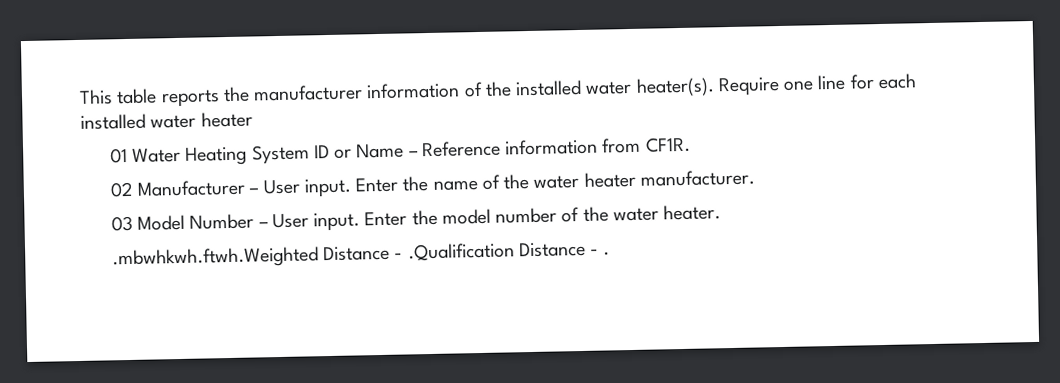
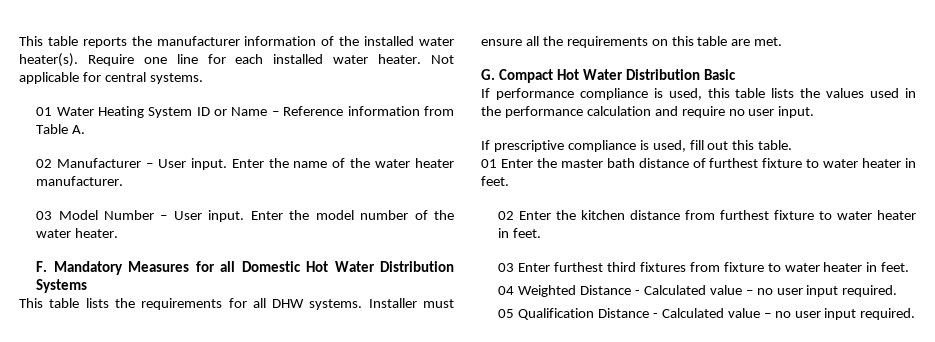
[200,111,253,128] heater -> [378,54,455,64] [19,72,203,84] heater. Not applicable for central systems.
[644,136,691,153] CF1R. -> [36,124,86,134] Table A.
[111,241,611,270] .mbwhkwh.ftwh.Weighted Distance - .Qualification Distance - . -> [36,261,454,275] [36,279,88,293] [19,298,455,310] [481,36,783,48] [481,69,736,83] [481,88,917,100] [481,106,815,118] [481,140,793,152] [481,158,916,168] [481,176,509,186] [498,210,916,220] [498,228,542,238] [498,262,910,272] [498,285,898,297] [498,308,916,320] F. Mandatory Measures for all Domestic Hot Water Distribution Systems // This table lists the requirements for all DHW systems. Installer must ensure all the requirements on this table are met. // G. Compact Hot Water Distribution Basic // If performance compliance is used, this table lists the values used in the performance calculation and require no user input. // If prescriptive compliance is used, fill out this table. // 01 Enter the master bath distance of furthest fixture to water heater in feet. // 02 Enter the kitchen distance from furthest fixture to water heater in feet. // 03 Enter furthest third fixtures from fixture to water heater in feet. // 04 Weighted Distance - Calculated value – no user input required. // 05 Qualification Distance - Calculated value – no user input required.

